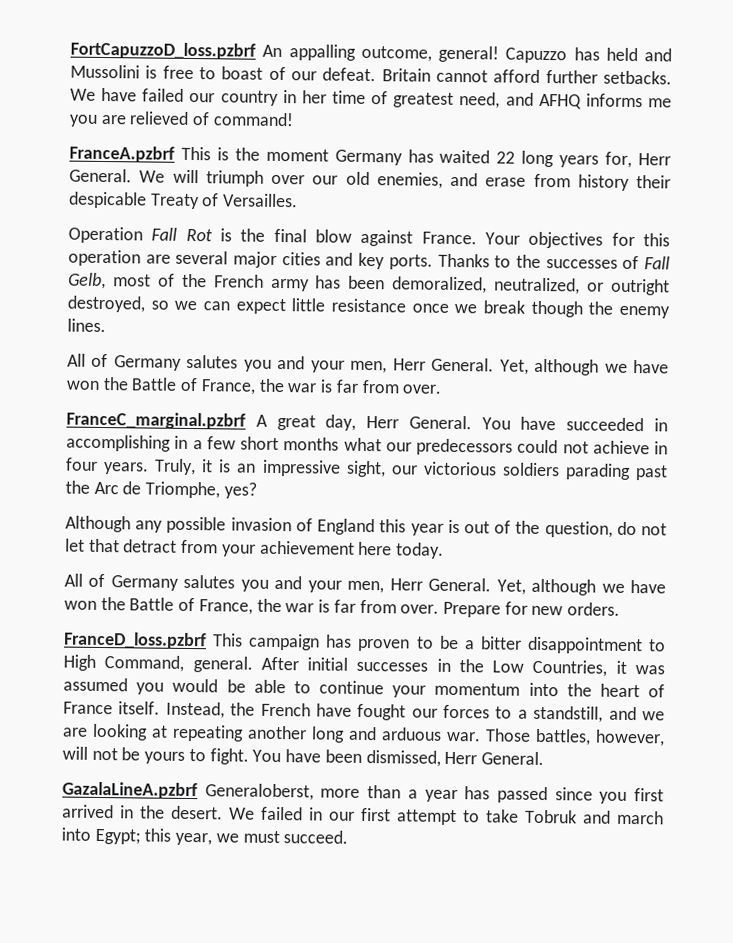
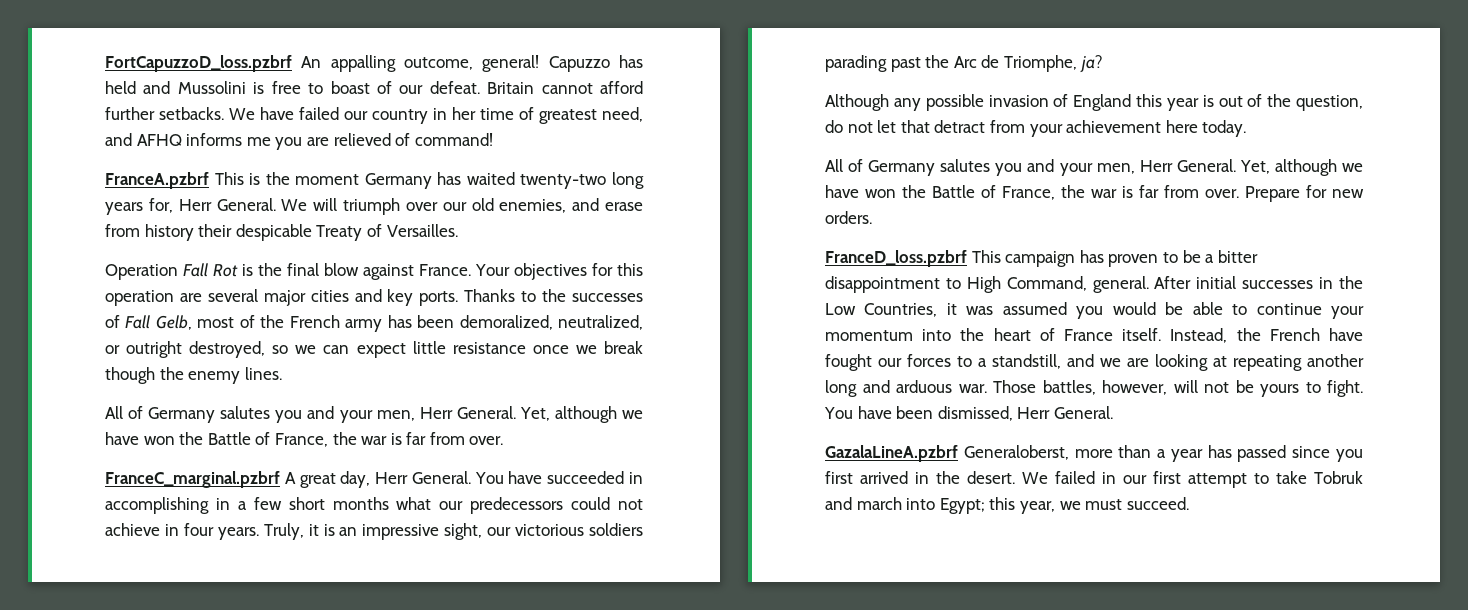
[496,151,516,164] 22 -> [520,174,607,189] twenty-two
[223,482,257,499] yes? -> [1079,55,1103,73] ja?

